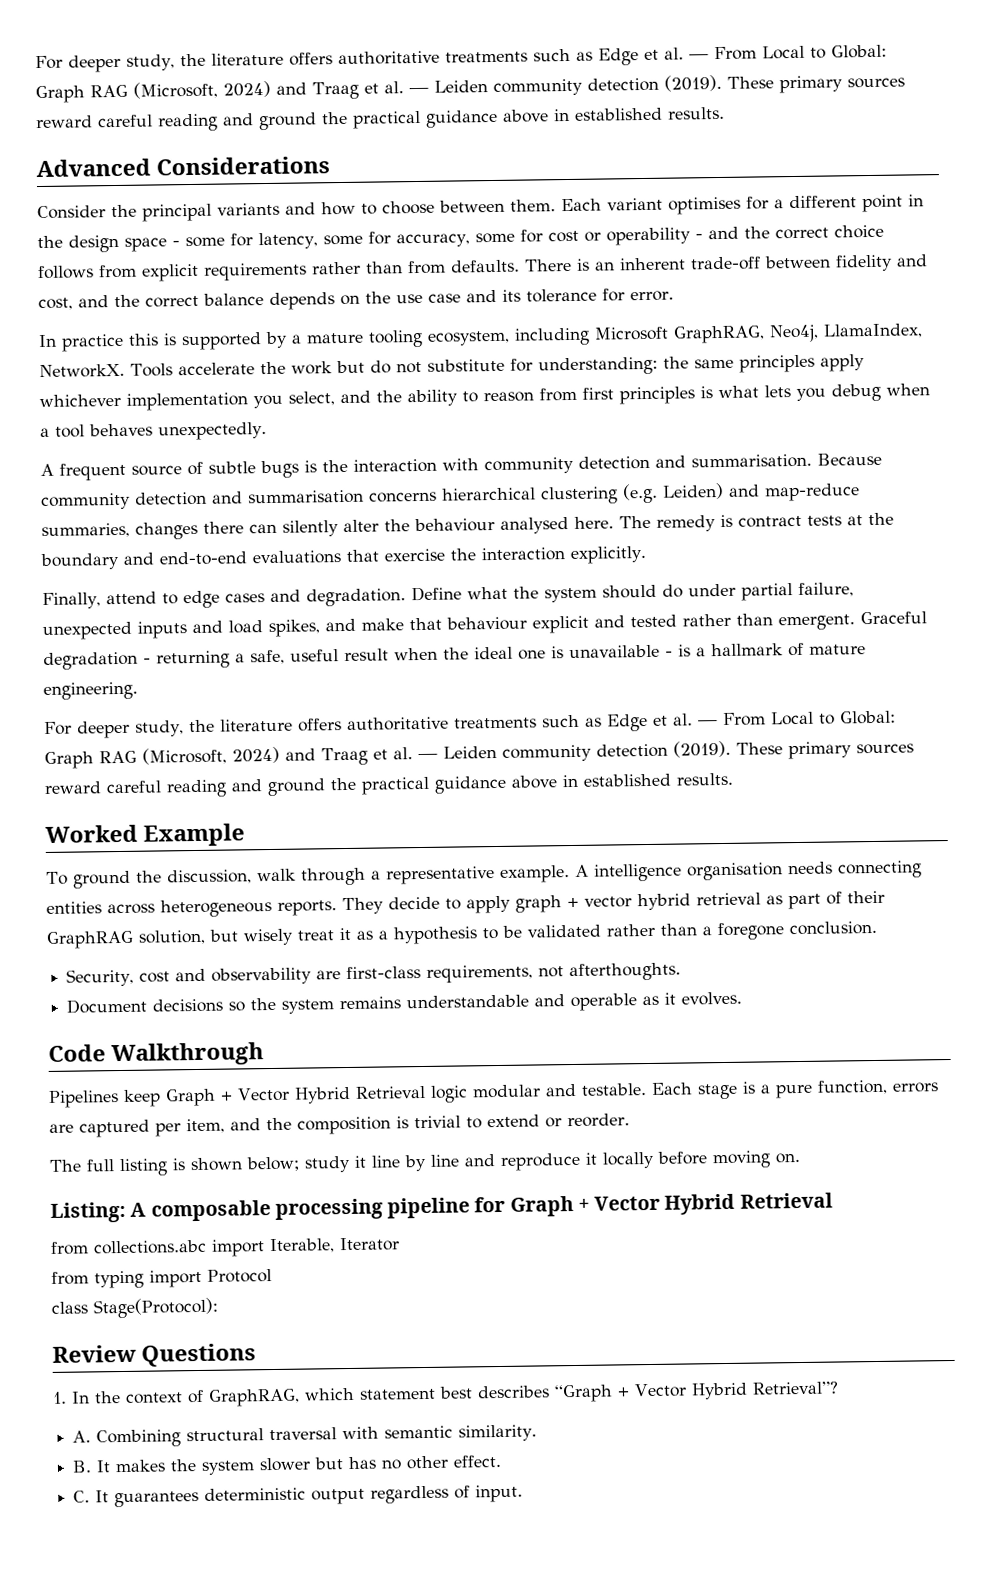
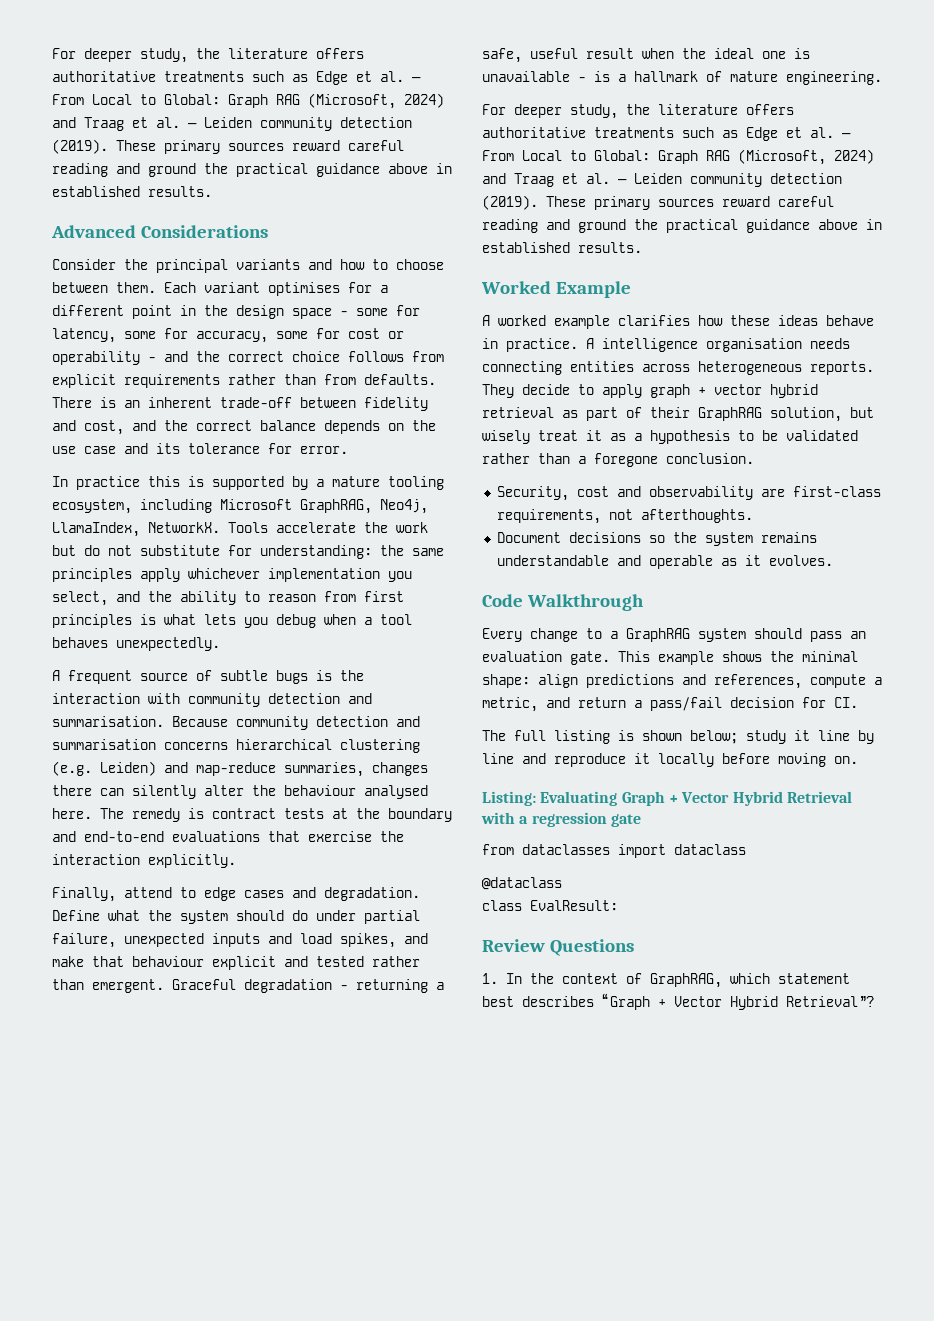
[46,865,570,889] To ground the discussion, walk through a representative example. -> [482,315,874,329] [482,338,578,352] A worked example clarifies how these ideas behave in practice.
[48,1079,939,1108] [49,1113,630,1138] Pipelines keep Graph + Vector Hybrid Retrieval logic modular and testable. Each stage is a pure function, errors are captured per item, and the composition is trivial to extend or reorder. -> [482,628,866,642] [482,651,858,665] [482,674,882,689] [482,697,858,712] Every change to a GraphRAG system should pass an evaluation gate. This example shows the minimal shape: align predictions and references, compute a metric, and return a pass/fail decision for CI.
[130,1192,833,1222] [50,1237,400,1257] [51,1269,272,1289] A composable processing pipeline for Graph + Vector Hybrid Retrieval // from collections.abc import Iterable, Iterator // from typing import Protocol -> [540,791,852,806] [481,812,641,827] [482,844,746,858] [482,877,562,890] Evaluating Graph + Vector Hybrid Retrieval with a regression gate // from dataclasses import dataclass // @dataclass
[93,1297,218,1319] Stage(Protocol): -> [530,900,618,911] EvalResult:
[72,1424,538,1448] [72,1454,502,1475] [73,1484,524,1508] // A. Combining structural traversal with semantic similarity. // B. It makes the system slower but has no other effect. // C. It guarantees deterministic output regardless of input. -> (874, 1001) none

